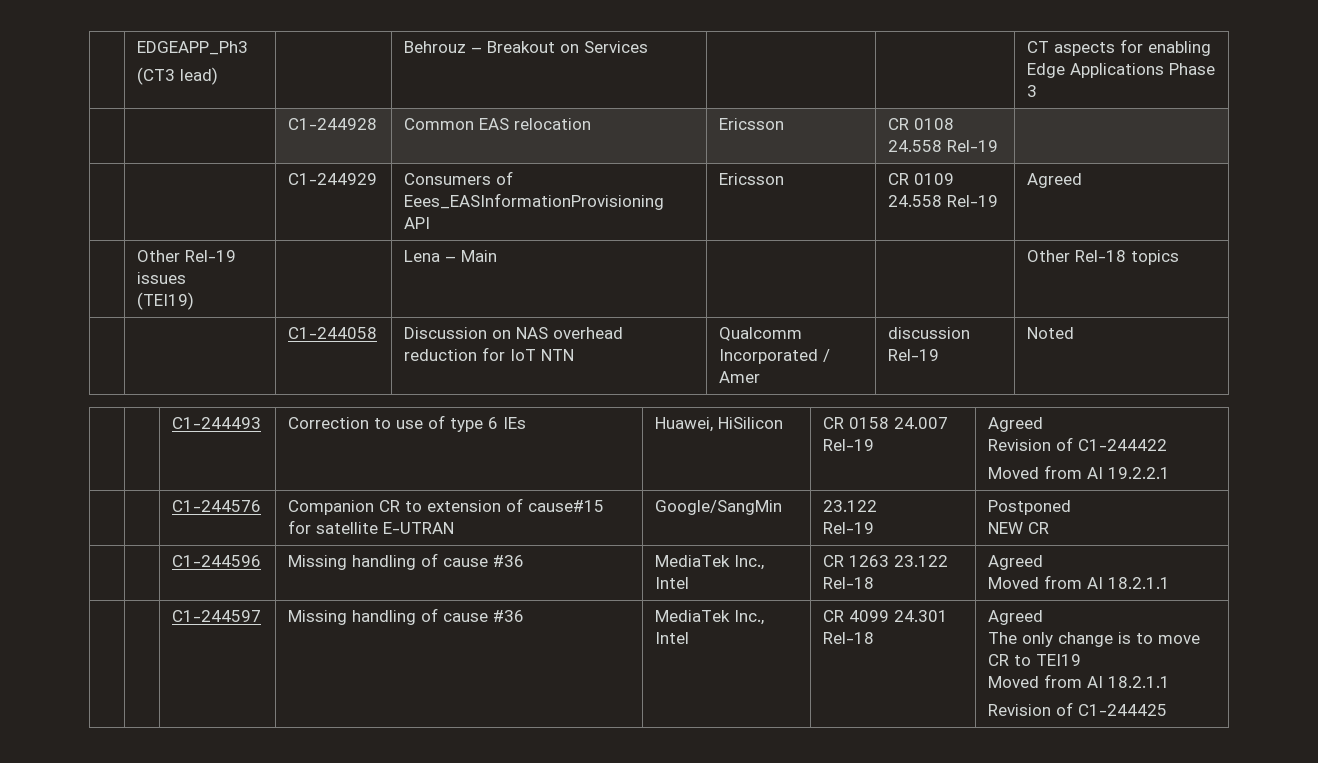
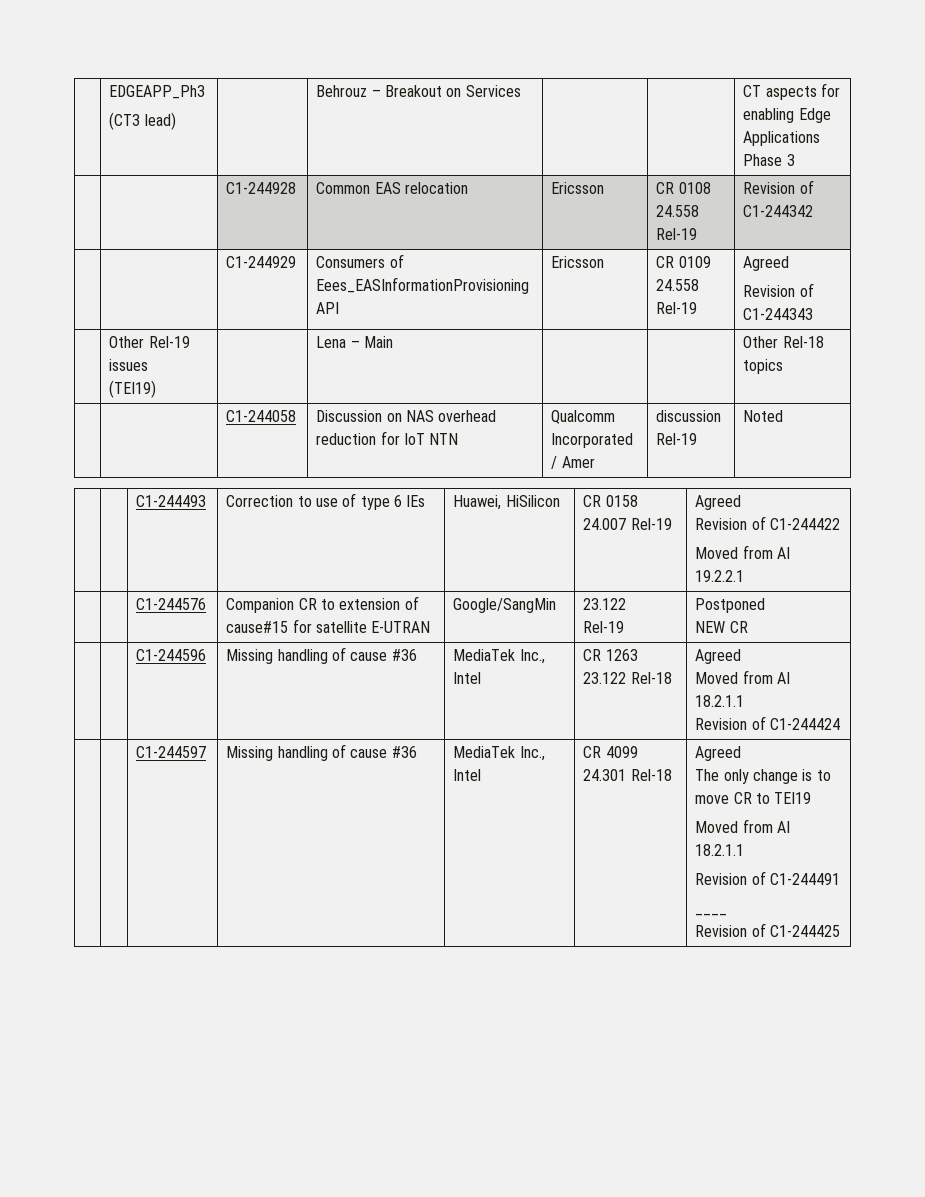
(999, 146) none -> [743,180,814,194] [743,205,814,217] Revision of C1-244342
(1083, 180) none -> [743,283,814,297] [743,308,814,320] // Revision of C1-244343
(1171, 583) none -> [695,716,841,730] // Revision of C1-244424
(1171, 682) none -> [695,871,841,885] [695,913,728,916] // Revision of C1-244491 // ____

